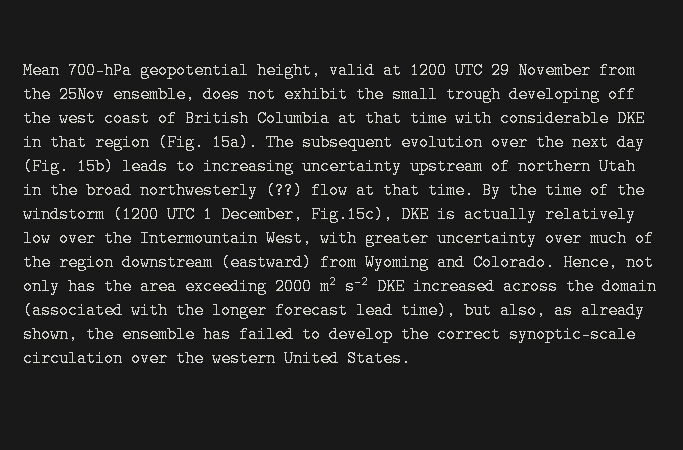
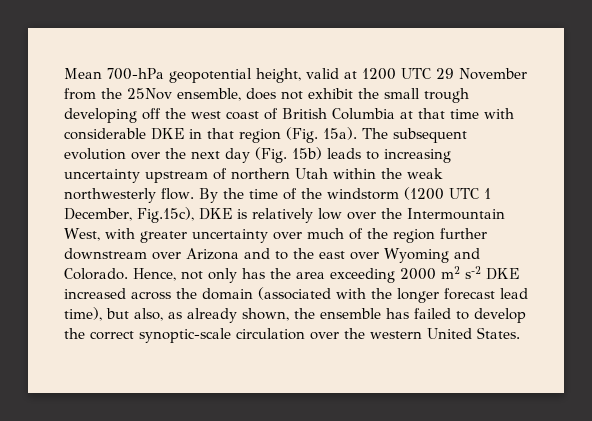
[23,182,474,199] in the broad northwesterly (??) flow at that time. -> [333,168,443,179] [64,188,194,203] within the weak northwesterly flow.
[464,206,537,223] actually -> (247, 214) none
[122,254,357,271] downstream (eastward) from -> [439,228,487,239] [64,248,379,260] further downstream over Arizona and to the east over

